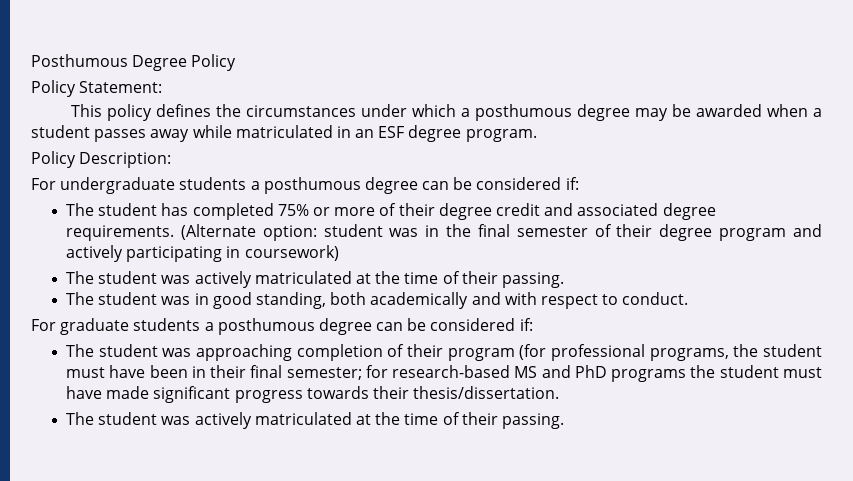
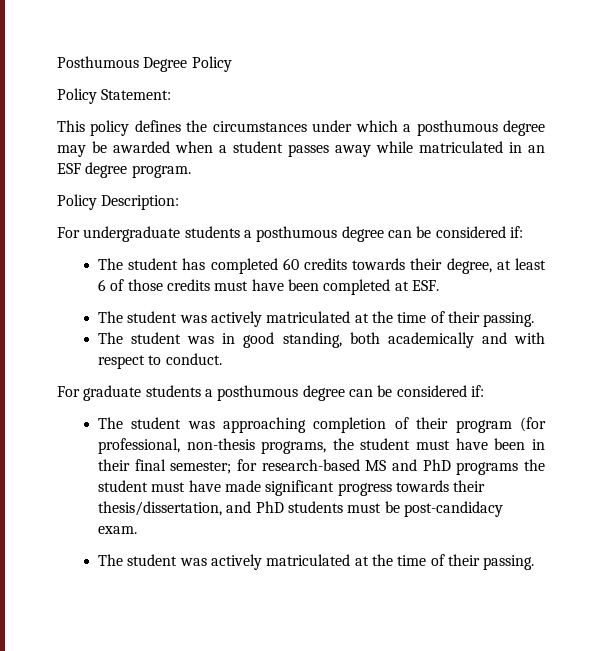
[277,203,716,220] [66,224,823,241] [66,245,339,262] 75% or more of their degree credit and associated degree requirements. (Alternate option: student was in the final semester of their degree program and actively participating in coursework) -> [282,258,546,274] [97,279,439,295] 60 credits towards their degree, at least 6 of those credits must have been completed at ESF.
[551,344,646,361] professional -> [97,438,255,454] professional, non-thesis
[413,386,560,399] thesis/dissertation. -> [97,501,503,517] [97,526,137,534] thesis/dissertation, and PhD students must be post-candidacy exam.

